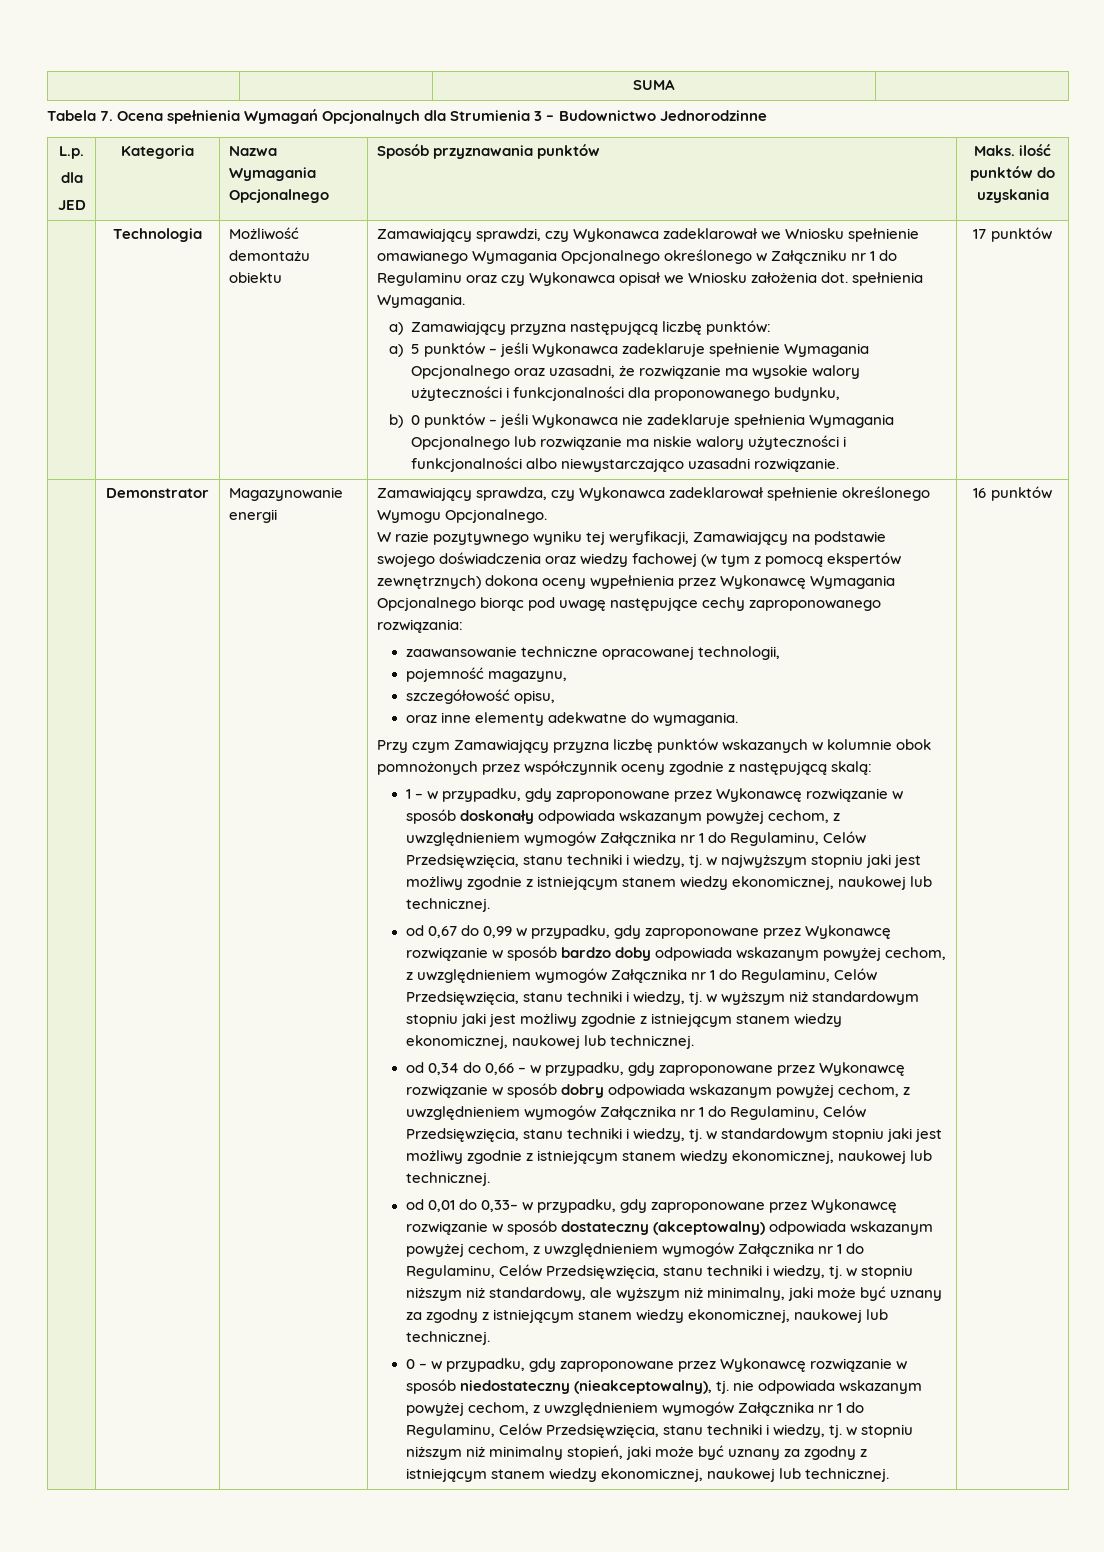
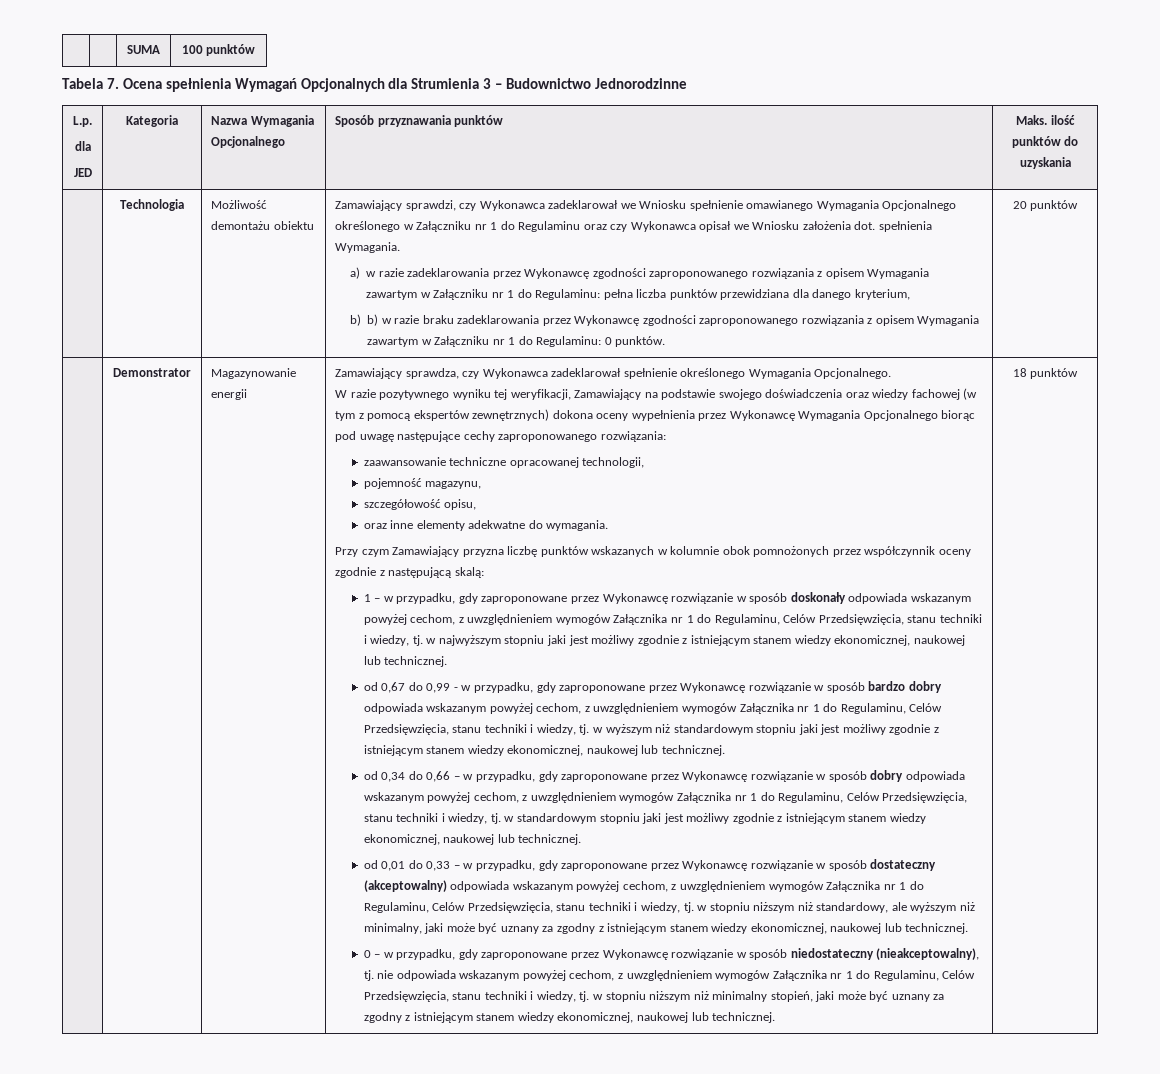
(675, 84) none -> [181,44,256,56] 100 punktów
[410,320,771,335] [389,342,870,357] [410,365,861,379] [410,386,841,401] [389,413,895,428] [410,435,847,450] [410,457,839,472] [973,229,987,239] Zamawiający przyzna następującą liczbę punktów: // a) 5 punktów – jeśli Wykonawca zadeklaruje spełnienie Wymagania Opcjonalnego oraz uzasadni, że rozwiązanie ma wysokie walory użyteczności i funkcjonalności dla proponowanego budynku, // b) 0 punktów – jeśli Wykonawca nie zadeklaruje spełnienia Wymagania Opcjonalnego lub rozwiązanie ma niskie walory użyteczności i funkcjonalności albo niewystarczająco uzasadni rozwiązanie. | 17 -> [366,268,930,279] [366,289,910,300] [349,314,980,326] [367,336,666,347] [1012,201,1027,209] w razie zadeklarowania przez Wykonawcę zgodności zaproponowanego rozwiązania z opisem Wymagania zawartym w Załączniku nr 1 do Regulaminu: pełna liczba punktów przewidziana dla danego kryterium, // b) b) w razie braku zadeklarowania przez Wykonawcę zgodności zaproponowanego rozwiązania z opisem Wymagania zawartym w Załączniku nr 1 do Regulaminu: 0 punktów. | 20
[376,510,441,523] Wymogu -> [748,368,811,379] Wymagania
(512, 932) none -> [453,687,458,691] -
[614,947,651,961] doby -> [908,681,942,693] dobry
[480,1200,518,1212] 0,33– -> [426,861,460,871] 0,33 –
[973,488,987,498] 16 -> [1012,368,1027,377] 18

